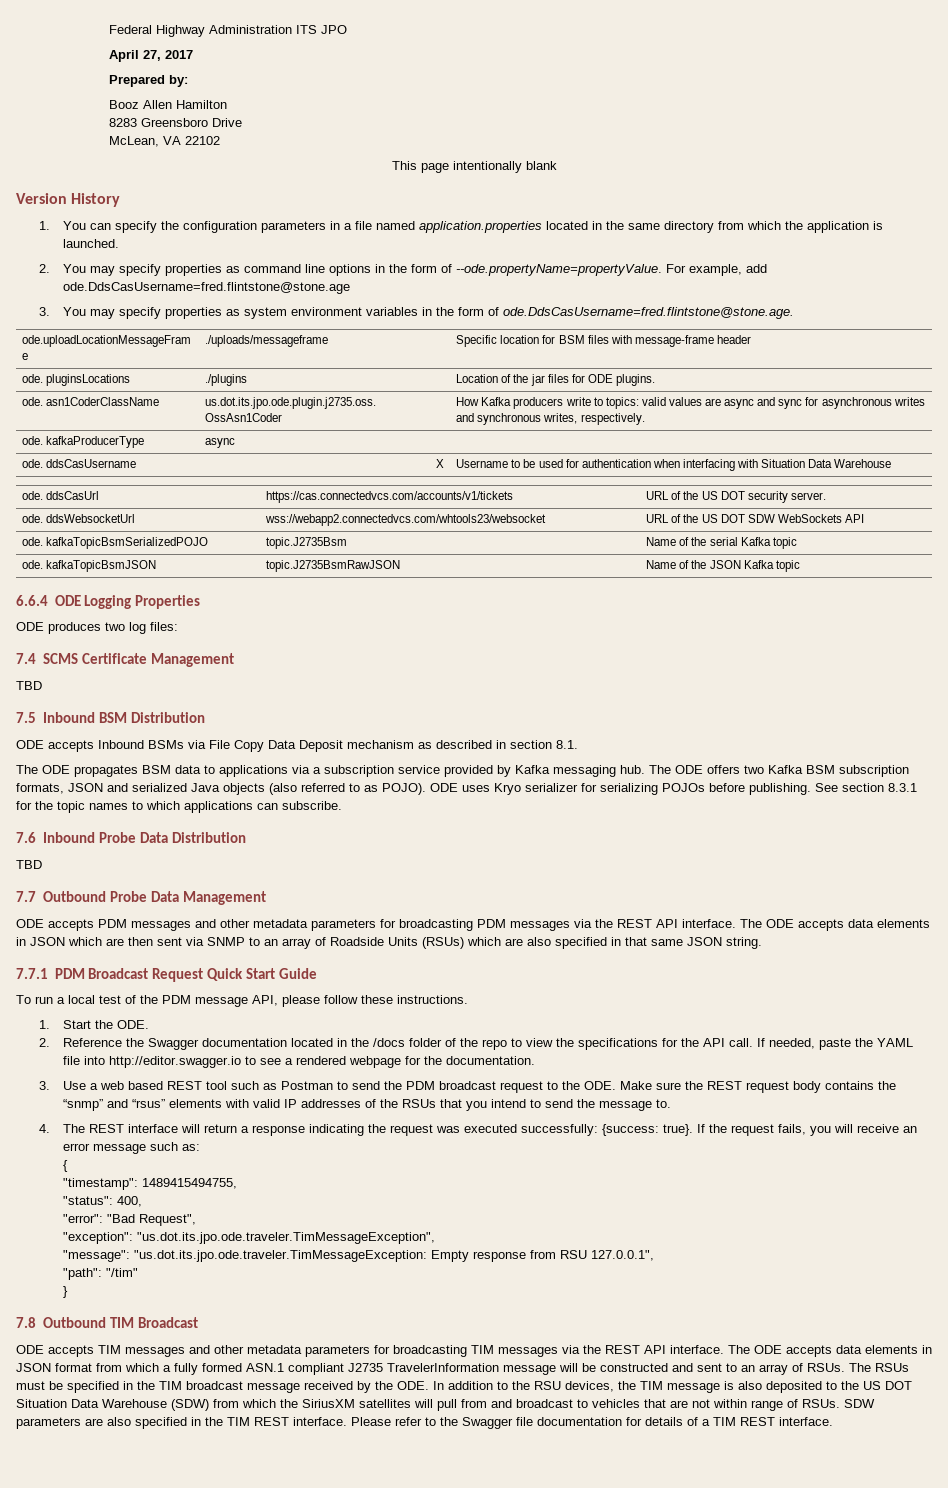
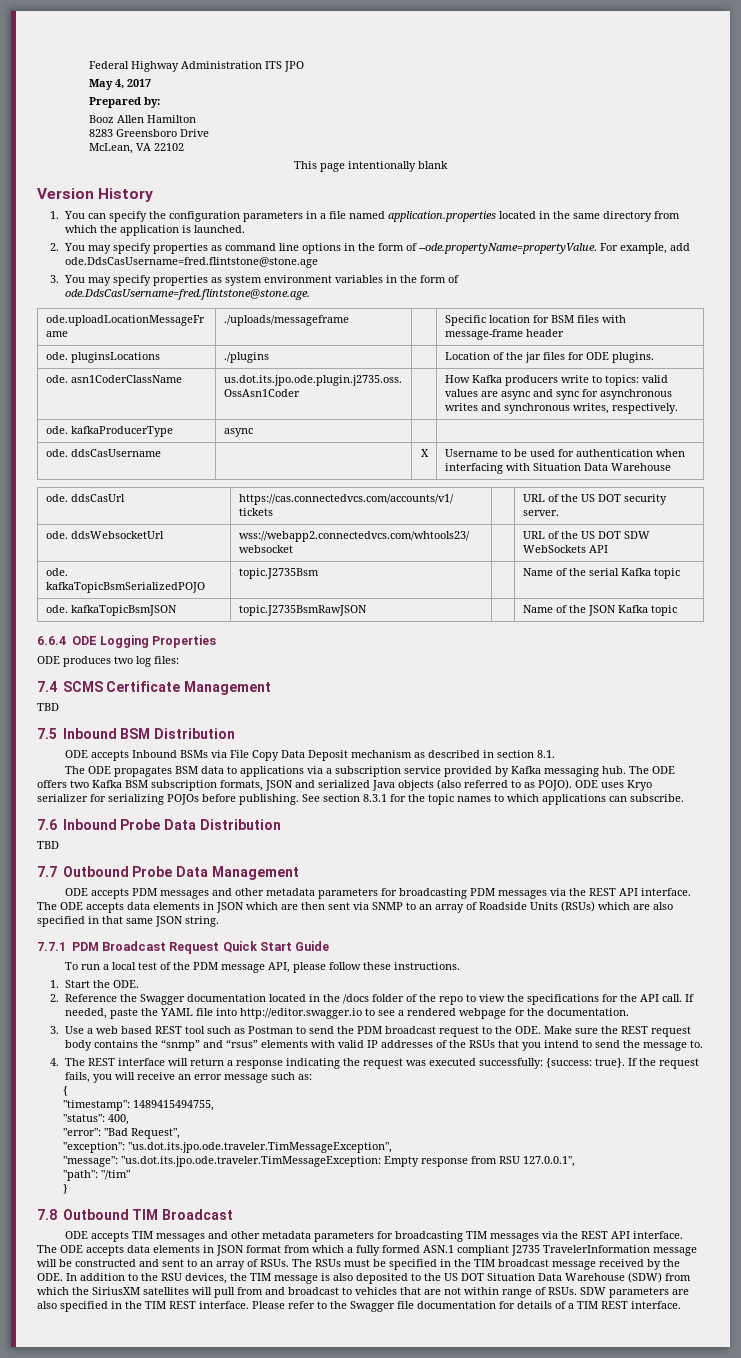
[109,50,162,62] April 27, -> [89,79,125,90] May 4,

